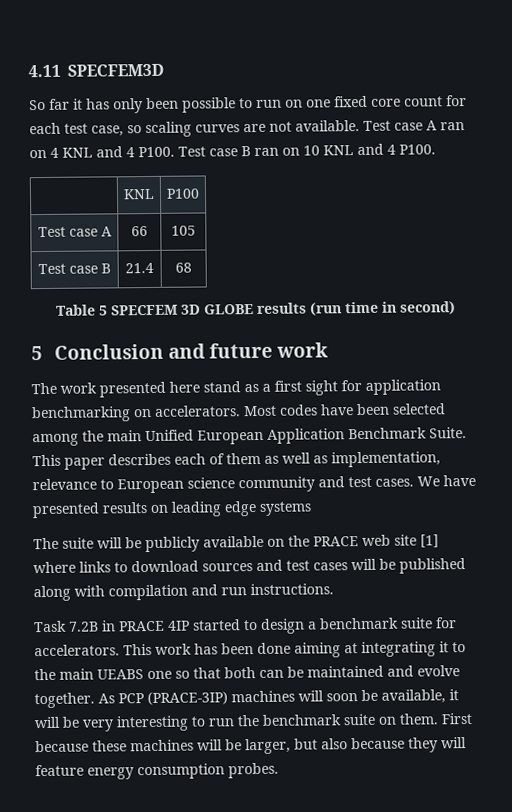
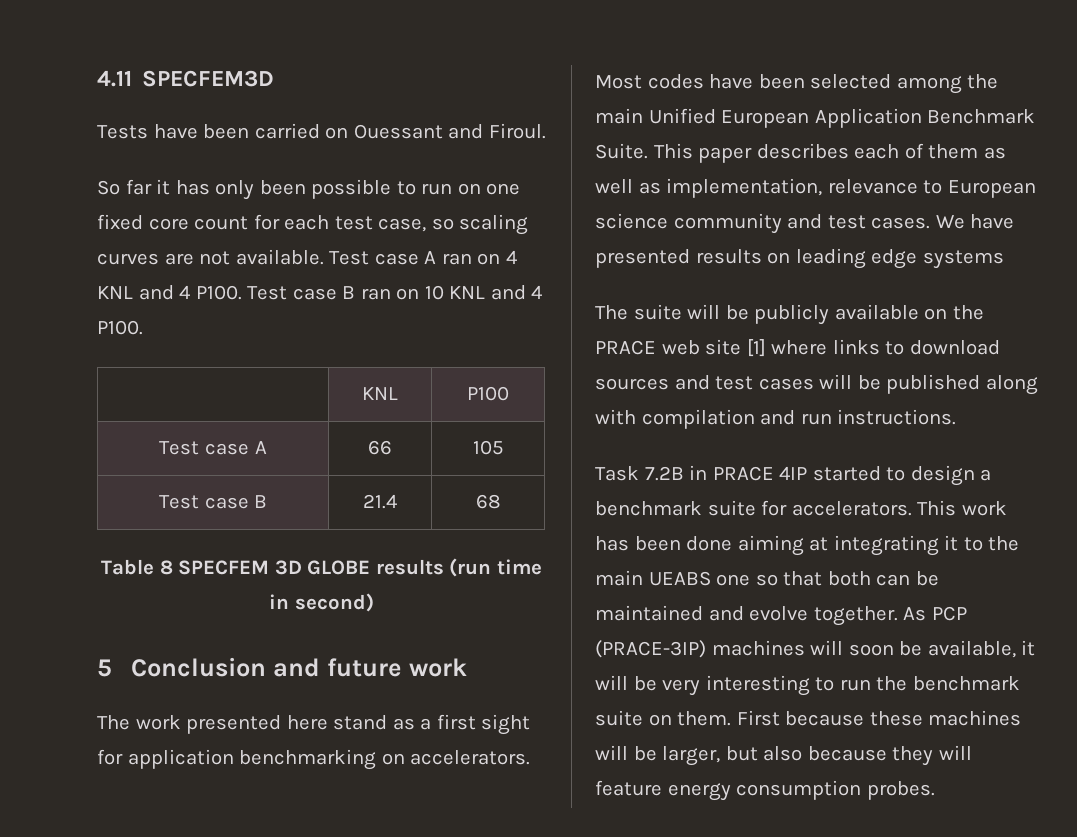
(164, 70) none -> [97,123,546,139] // Tests have been carried on Ouessant and Firoul.
[98,305,108,316] 5 -> [159,560,173,575] 8

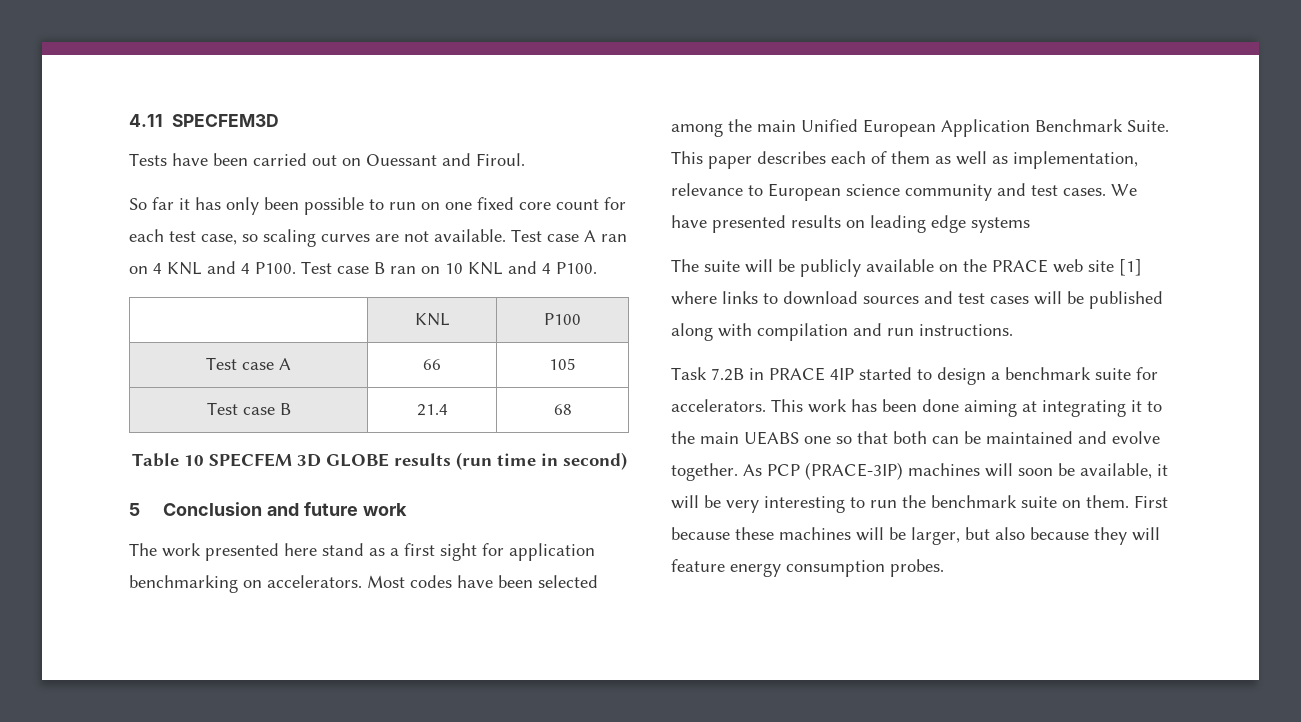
(320, 131) none -> [312,155,337,166] out
[159,560,173,575] 8 -> [184,455,204,466] 10

